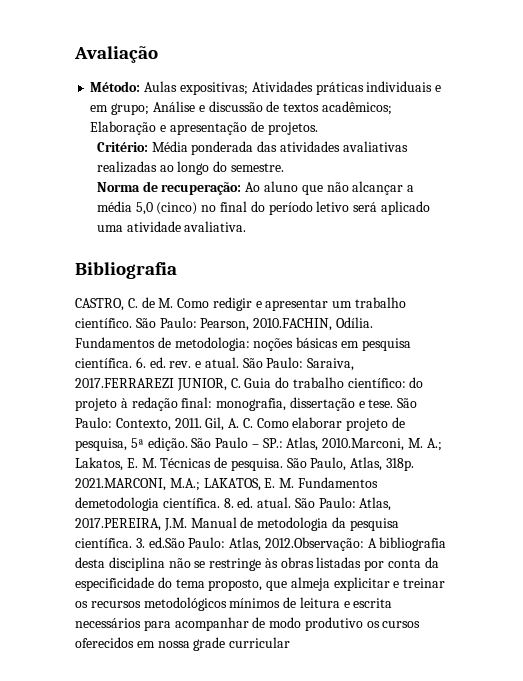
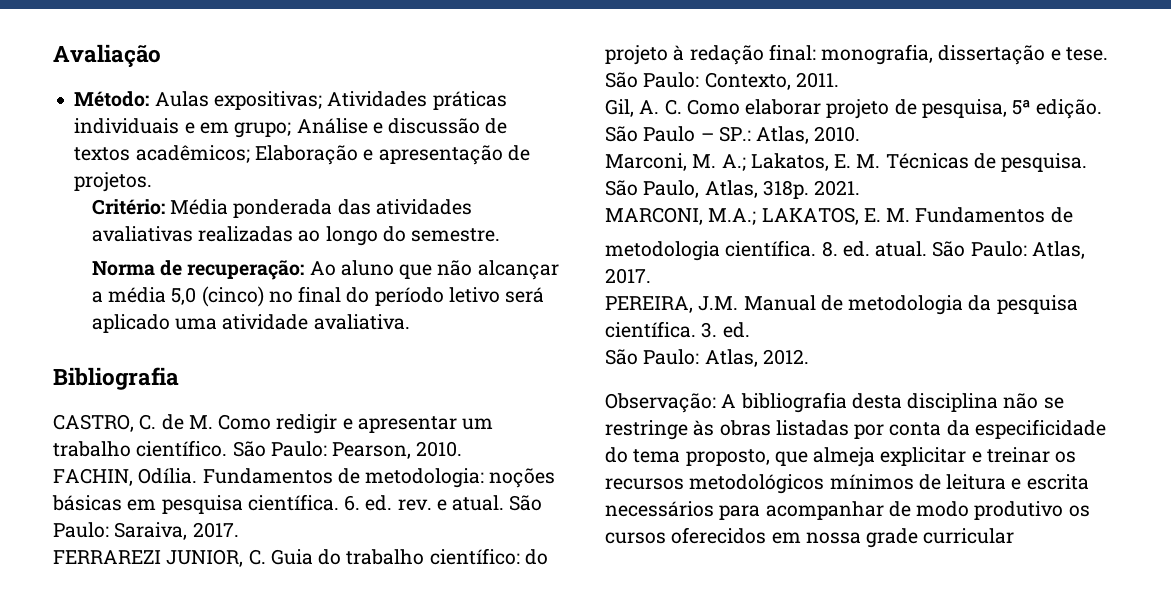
[253,318,333,331] 2010.FACHIN, -> [416,441,463,457] [53,468,133,486] 2010. // FACHIN,
[75,378,174,388] 2017.FERRAREZI -> [192,522,239,538] [53,550,161,564] 2017. // FERRAREZI
(202, 423) none -> (839, 80) //
[322,438,405,451] 2010.Marconi, -> [814,126,861,142] [605,153,687,171] 2010. // Marconi,
[75,478,166,491] 2021.MARCONI, -> [814,180,861,196] [605,207,703,225] 2021. // MARCONI,
[75,497,159,511] demetodologia -> [1050,207,1073,223] [605,241,720,261] de // metodologia
[75,518,161,531] 2017.PEREIRA, -> [605,268,651,284] [605,296,693,313] 2017. // PEREIRA,
[148,537,364,551] ed.São Paulo: Atlas, 2012.Observação: -> [722,322,750,338] [605,349,809,367] [605,393,716,413] ed. // São Paulo: Atlas, 2012. // Observação:

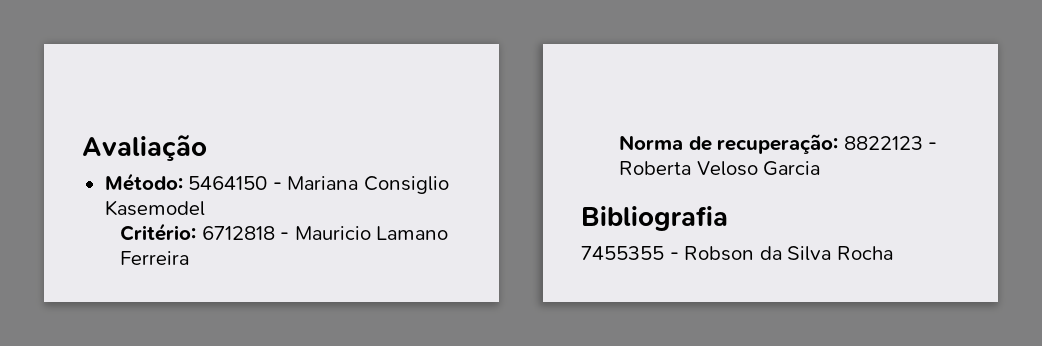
[154,91,507,110] [74,118,508,138] [74,145,530,165] [74,172,153,192] [91,199,472,218] [91,226,501,246] [91,260,559,280] [91,286,545,307] [91,314,410,333] [53,367,179,390] [53,414,494,434] [53,440,463,459] [53,468,556,488] [52,494,543,514] [53,522,239,540] [53,548,548,567] [605,44,1108,65] [605,72,839,90] [605,99,1103,119] [605,126,861,144] [605,153,1088,172] [605,180,861,199] [605,207,1073,225] [605,240,1085,261] [605,268,651,284] [605,295,1078,315] [605,321,750,338] [605,349,809,367] [605,392,1064,413] [605,419,1106,440] [605,447,1077,467] [605,474,1089,494] [605,501,1090,520] [605,527,1015,548] Aulas expositivas; Atividades práticas individuais e em grupo; Análise e discussão de textos acadêmicos; Elaboração e apresentação de projetos. // Critério: Média ponderada das atividades avaliativas realizadas ao longo do semestre. // Norma de recuperação: Ao aluno que não alcançar a média 5,0 (cinco) no final do período letivo será aplicado uma atividade avaliativa. // Bibliografia // CASTRO, C. de M. Como redigir e apresentar um trabalho científico. São Paulo: Pearson, 2010. // FACHIN, Odília. Fundamentos de metodologia: noções básicas em pesquisa científica. 6. ed. rev. e atual. São Paulo: Saraiva, 2017. // FERRAREZI JUNIOR, C. Guia do trabalho científico: do projeto à redação final: monografia, dissertação e tese. São Paulo: Contexto, 2011. // Gil, A. C. Como elaborar projeto de pesquisa, 5ª edição. São Paulo – SP.: Atlas, 2010. // Marconi, M. A.; Lakatos, E. M. Técnicas de pesquisa. São Paulo, Atlas, 318p. 2021. // MARCONI, M.A.; LAKATOS, E. M. Fundamentos de // metodologia científica. 8. ed. atual. São Paulo: Atlas, 2017. // PEREIRA, J.M. Manual de metodologia da pesquisa científica. 3. ed. // São Paulo: Atlas, 2012. // Observação: A bibliografia desta disciplina não se restringe às obras listadas por conta da especificidade do tema proposto, que almeja explicitar e treinar os recursos metodológicos mínimos de leitura e escrita necessários para acompanhar de modo produtivo os cursos oferecidos em nossa grade curricular -> [188,176,449,194] [104,200,205,216] [120,223,449,241] [120,251,190,265] [619,134,938,154] [619,161,821,176] [581,206,728,231] [581,246,893,261] 5464150 - Mariana Consiglio Kasemodel // Critério: 6712818 - Mauricio Lamano Ferreira // Norma de recuperação: 8822123 - Roberta Veloso Garcia // Bibliografia // 7455355 - Robson da Silva Rocha

